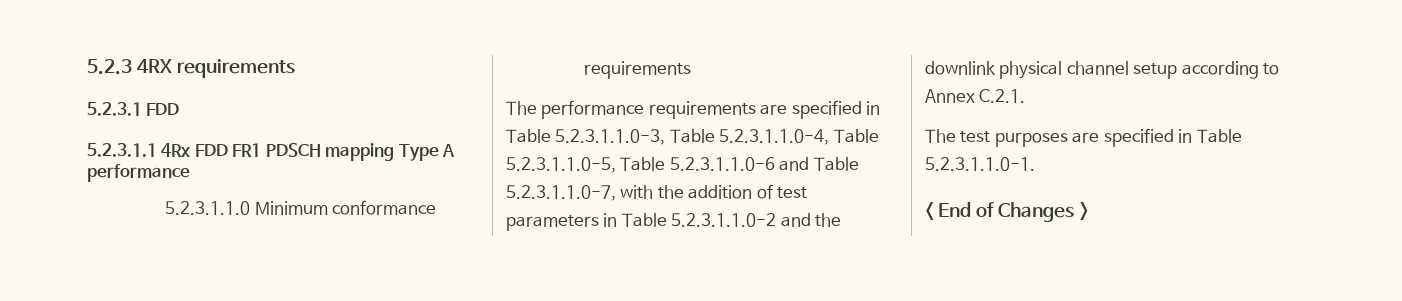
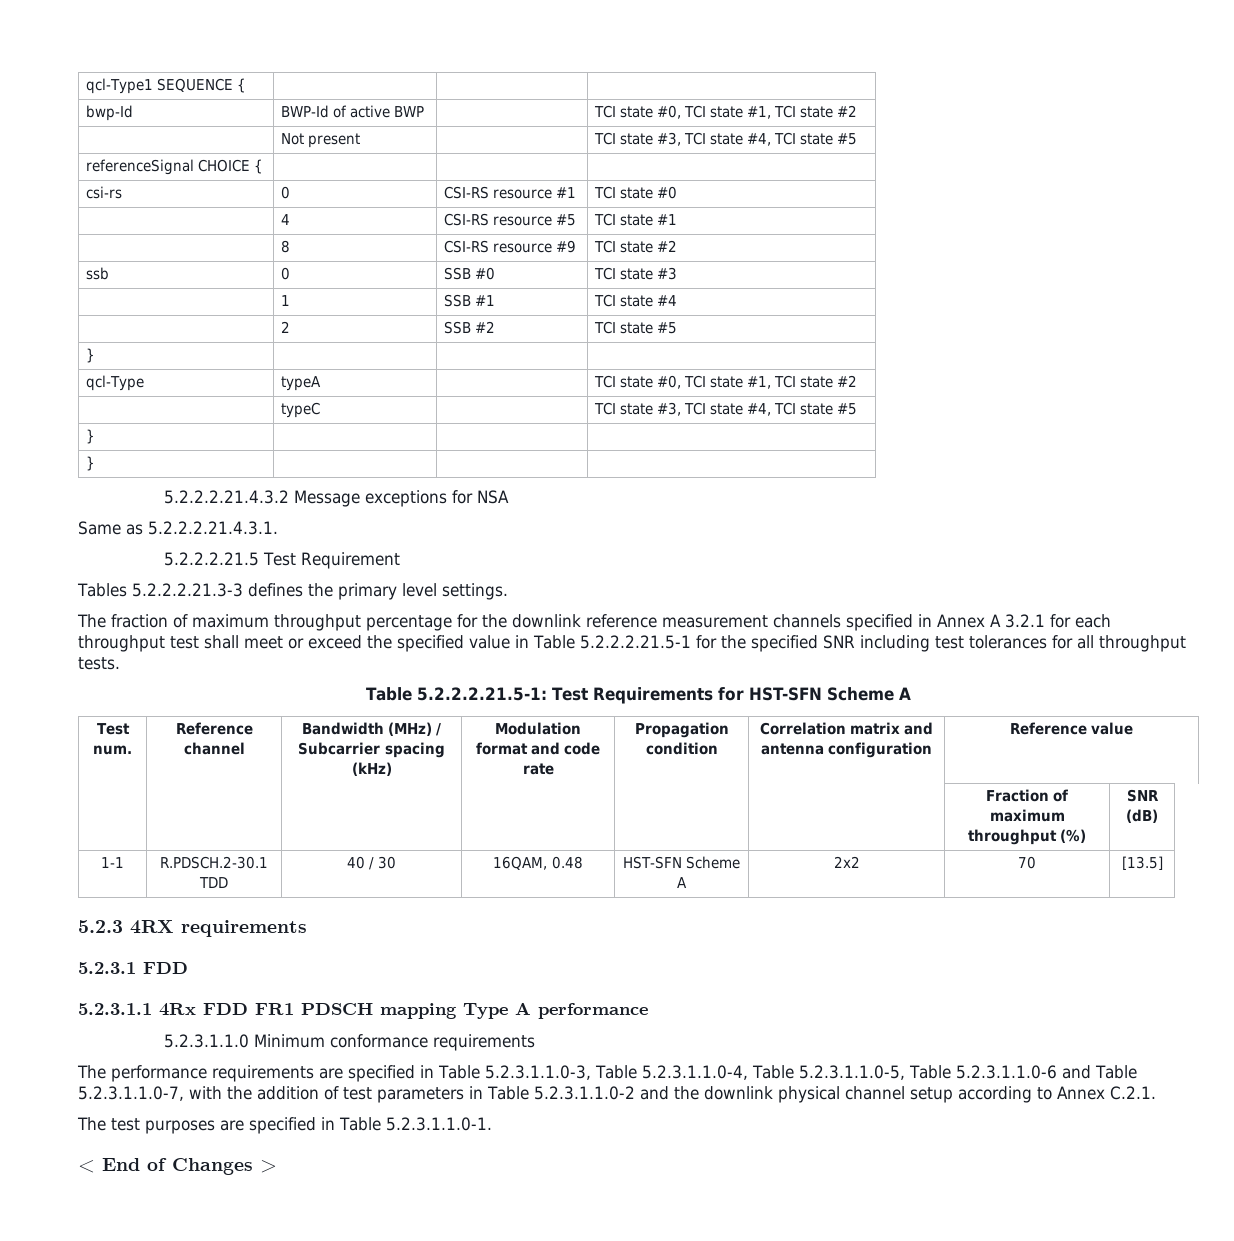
(87, 67) none -> [85,78,246,94] [85,105,133,121] [280,105,424,118] [593,105,857,119] [280,133,360,148] [593,132,857,146] [85,159,263,175] [85,186,122,199] [280,186,290,199] [443,186,576,199] [593,186,677,199] [280,214,290,225] [443,213,576,226] [593,213,677,226] [280,240,290,253] [443,240,576,253] [593,240,677,253] [85,267,109,280] [280,267,290,280] [443,267,495,280] [593,267,677,280] [280,295,290,306] [443,294,495,307] [593,294,677,307] [280,321,290,333] [443,321,495,334] [593,321,677,334] [85,348,95,363] [85,375,144,391] [280,376,321,391] [593,375,857,389] [280,402,320,418] [593,402,857,416] [85,429,95,444] [85,456,95,471] [163,490,509,507] [78,521,278,535] [163,552,400,569] [77,583,508,600] [77,614,1111,631] [78,635,1186,652] [78,657,120,670] [365,687,912,704] [96,723,130,735] [93,745,132,755] [175,722,253,735] [183,742,245,755] [301,722,442,736] [298,742,445,758] [351,762,392,776] [495,722,581,735] [475,742,601,755] [522,763,554,775] [634,722,729,738] [645,742,718,755] [759,722,934,735] [760,742,933,758] [1009,722,1134,735] [985,789,1069,802] [989,809,1065,822] [967,829,1087,845] [1126,789,1159,802] [1126,809,1158,823] [101,857,124,868] [160,856,268,869] [199,877,228,888] [346,856,397,870] [493,856,583,870] [622,856,741,869] [677,877,687,888] [833,856,860,868] [1018,856,1036,869] [1121,856,1163,870] qcl-Type1 SEQUENCE { | | | // bwp-Id | BWP-Id of active BWP | | TCI state #0, TCI state #1, TCI state #2 // | Not present | | TCI state #3, TCI state #4, TCI state #5 // referenceSignal CHOICE { | | | // csi-rs | 0 | CSI-RS resource #1 | TCI state #0 // | 4 | CSI-RS resource #5 | TCI state #1 // | 8 | CSI-RS resource #9 | TCI state #2 // ssb | 0 | SSB #0 | TCI state #3 // | 1 | SSB #1 | TCI state #4 // | 2 | SSB #2 | TCI state #5 // } | | | // qcl-Type | typeA | | TCI state #0, TCI state #1, TCI state #2 // | typeC | | TCI state #3, TCI state #4, TCI state #5 // } | | | // } | | | // 5.2.2.2.21.4.3.2 Message exceptions for NSA // Same as 5.2.2.2.21.4.3.1. // 5.2.2.2.21.5 Test Requirement // Tables 5.2.2.2.21.3-3 defines the primary level settings. // The fraction of maximum throughput percentage for the downlink reference measurement channels specified in Annex A 3.2.1 for each throughput test shall meet or exceed the specified value in Table 5.2.2.2.21.5-1 for the specified SNR including test tolerances for all throughput tests. // Table 5.2.2.2.21.5-1: Test Requirements for HST-SFN Scheme A // Test num. | Reference channel | Bandwidth (MHz) / Subcarrier spacing (kHz) | Modulation format and code rate | Propagation condition | Correlation matrix and antenna configuration | Reference value // | | | | | | Fraction of maximum throughput (%) | SNR (dB) // 1-1 | R.PDSCH.2-30.1 TDD | 40 / 30 | 16QAM, 0.48 | HST-SFN Scheme A | 2x2 | 70 | [13.5] //

